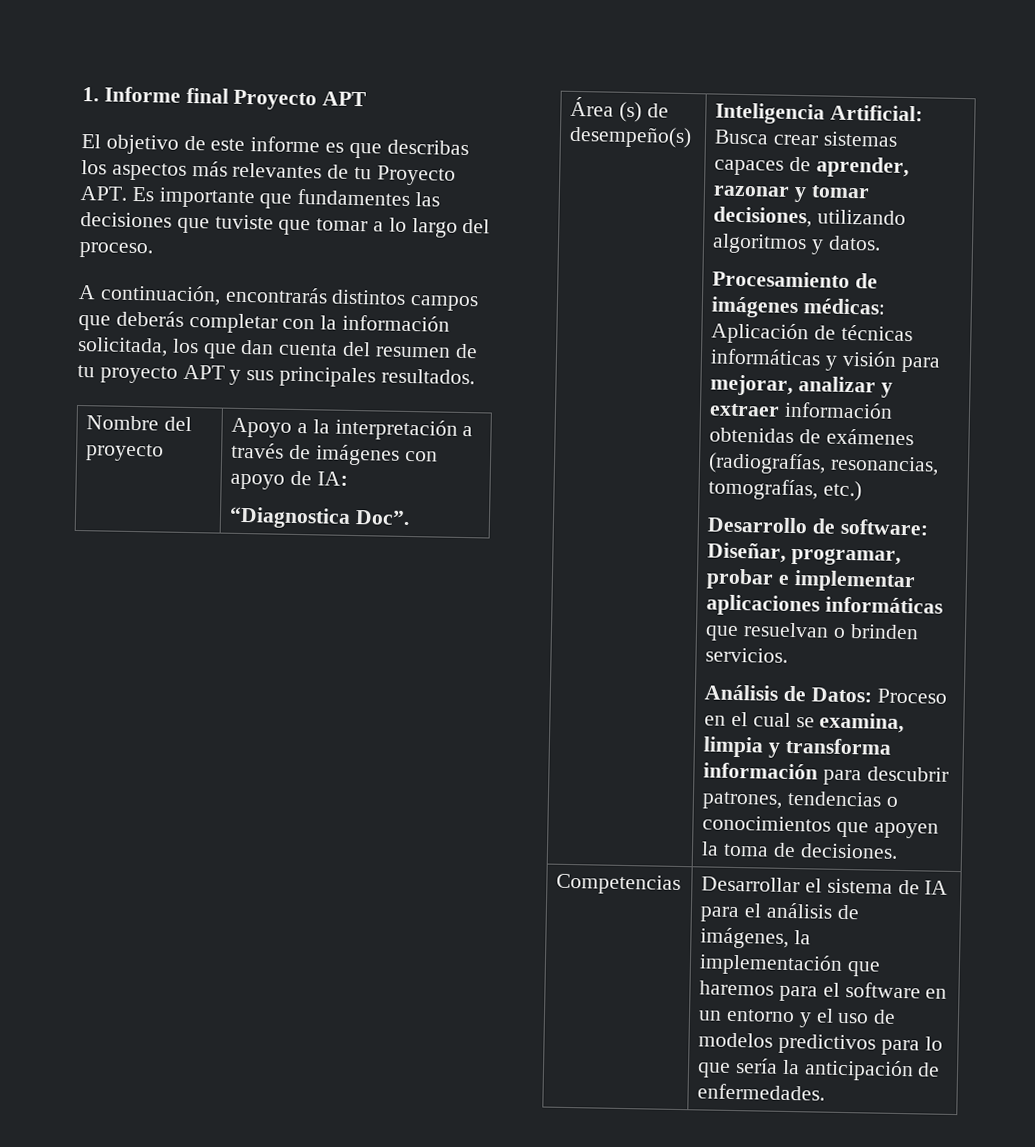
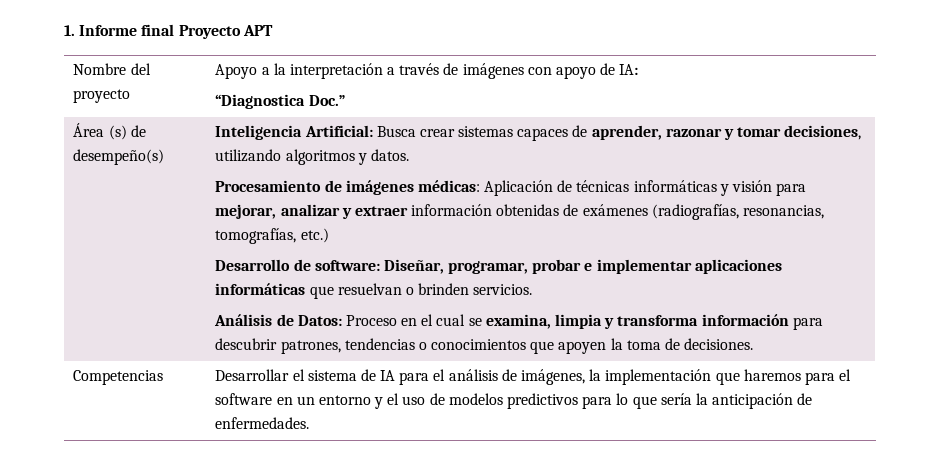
[81,134,469,159] [81,160,456,186] [80,186,441,209] [80,212,491,238] [79,242,153,259] [78,284,480,312] [78,310,451,334] [77,336,478,359] [77,364,475,388] // El objetivo de este informe es que describas los aspectos más relevantes de tu Proyecto APT. Es importante que fundamentes las decisiones que tuviste que tomar a lo largo del proceso. // A continuación, encontrarás distintos campos que deberás completar con la información solicitada, los que dan cuenta del resumen de tu proyecto APT y sus principales resultados. -> (273, 30) none
[354,510,410,526] Doc”. -> [308,95,345,106] Doc.”

